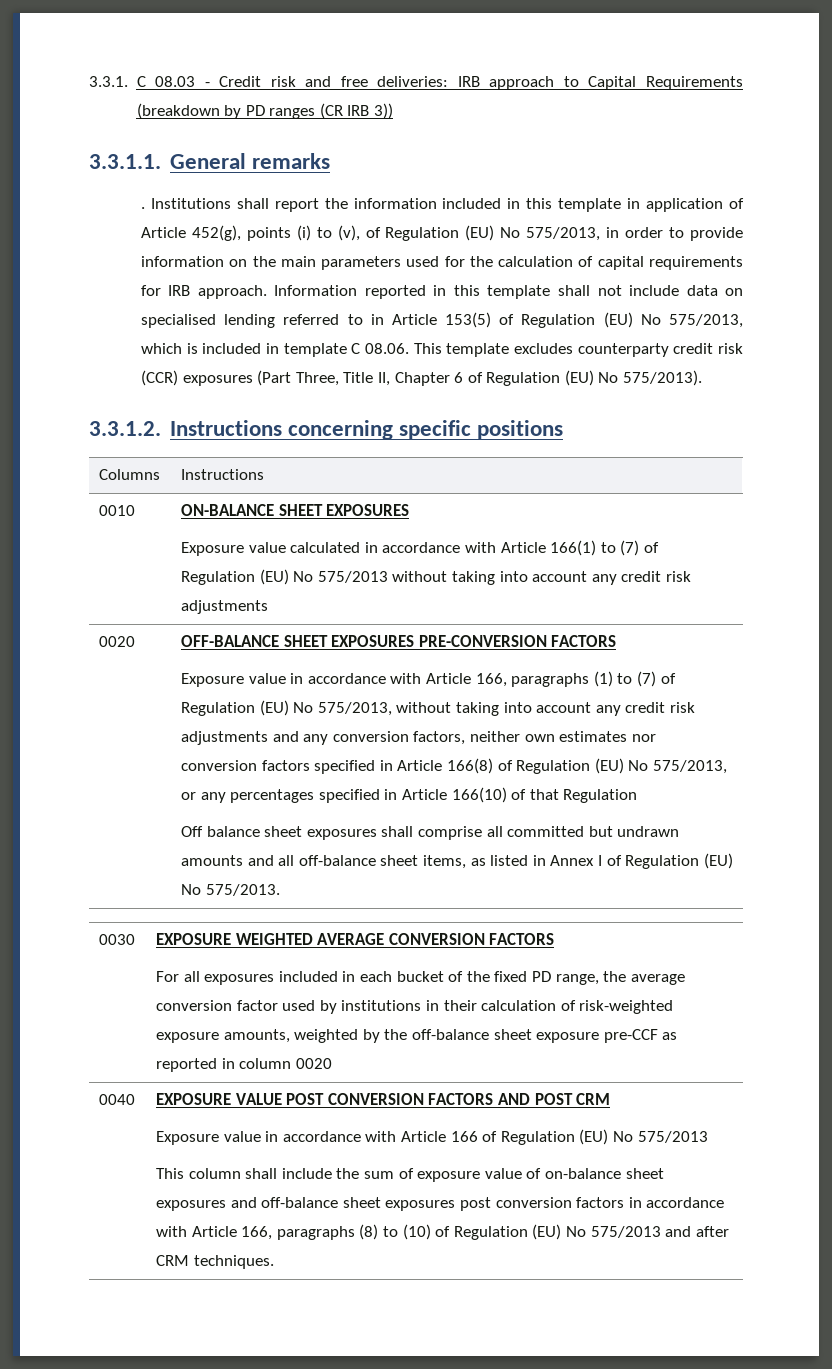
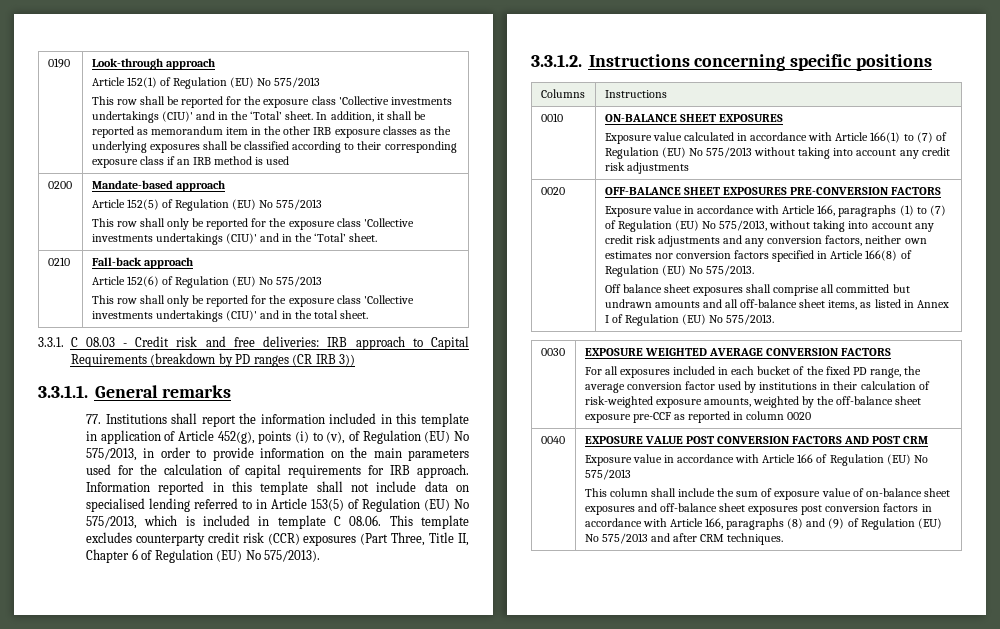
(89, 81) none -> [47,58,70,68] [91,58,215,70] [91,77,321,89] [91,96,452,108] [91,111,426,123] [91,126,451,138] [91,141,457,153] [91,156,290,168] [47,181,72,189] [91,180,225,192] [91,199,323,211] [91,218,414,230] [91,233,378,245] [47,257,70,266] [91,257,193,269] [91,276,323,288] [91,295,414,307] [91,310,369,322] 0190 | Look-through approach // Article 152(1) of Regulation (EU) No 575/2013 // This row shall be reported for the exposure class 'Collective investments undertakings (CIU)' and in the ‘Total’ sheet. In addition, it shall be reported as memorandum item in the other IRB exposure classes as the underlying exposures shall be classified according to their corresponding exposure class if an IRB method is used // 0200 | Mandate-based approach // Article 152(5) of Regulation (EU) No 575/2013 // This row shall only be reported for the exposure class 'Collective investments undertakings (CIU)' and in the ‘Total’ sheet. // 0210 | Fall-back approach // Article 152(6) of Regulation (EU) No 575/2013 // This row shall only be reported for the exposure class 'Collective investments undertakings (CIU)' and in the total sheet. //
[140,207,145,209] . -> [86,414,102,424] 77.
[652,760,727,774] [181,787,638,803] 575/2013, or any percentages specified in Article 166(10) of that Regulation -> [706,265,755,276] 575/2013.
[382,1224,431,1240] to (10) -> [806,518,845,529] and (9)

